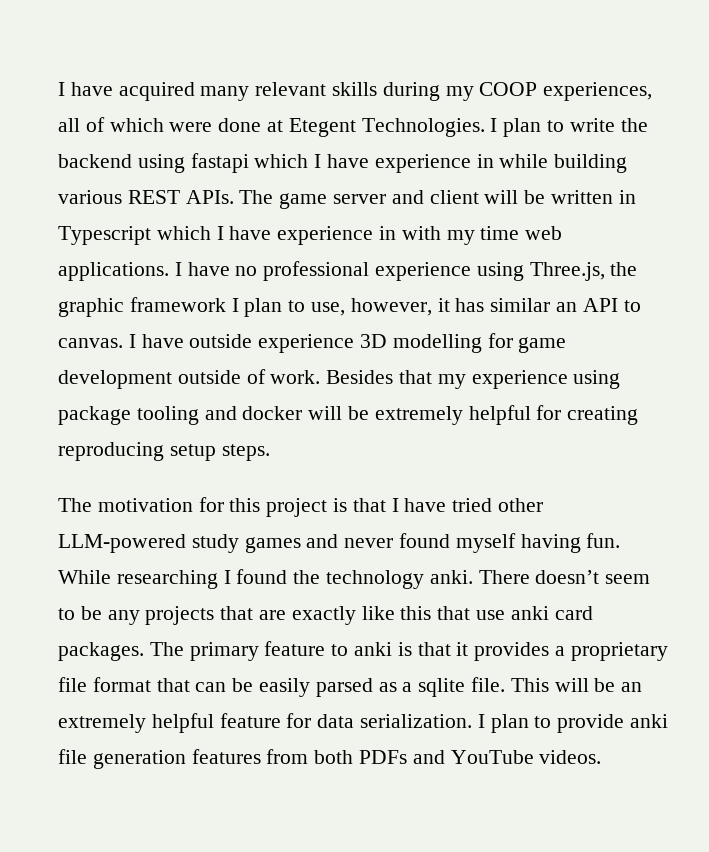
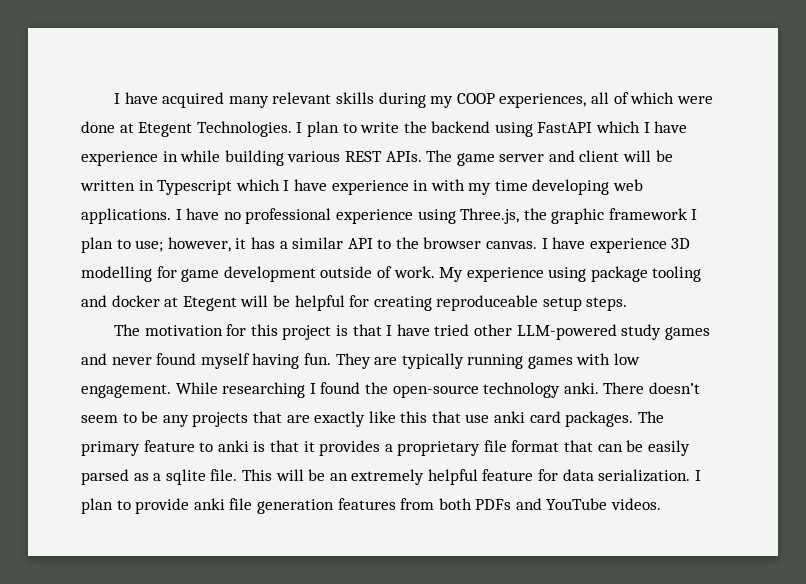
[190,153,249,173] fastapi -> [537,122,593,133] FastAPI
(520, 233) none -> [532,179,610,195] developing
[311,302,346,316] use, -> [135,240,164,252] use;
[490,298,641,312] similar an API to -> [279,237,482,249] a similar API to the browser
[189,334,253,348] outside -> (586, 243) none
[326,370,466,389] Besides that my -> [439,267,464,282] My
[308,406,463,425] will be extremely -> [164,295,290,311] at Etegent will be
[58,442,164,461] reproducing -> [436,295,539,311] reproduceable
(621, 540) none -> [335,353,641,369] [81,384,171,398] They are typically running games with low engagement.
(321, 577) none -> [392,385,479,398] open-source

